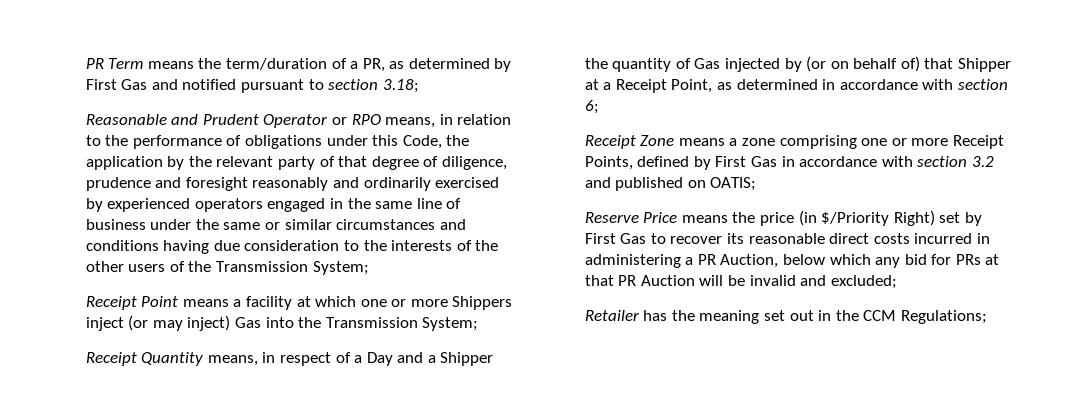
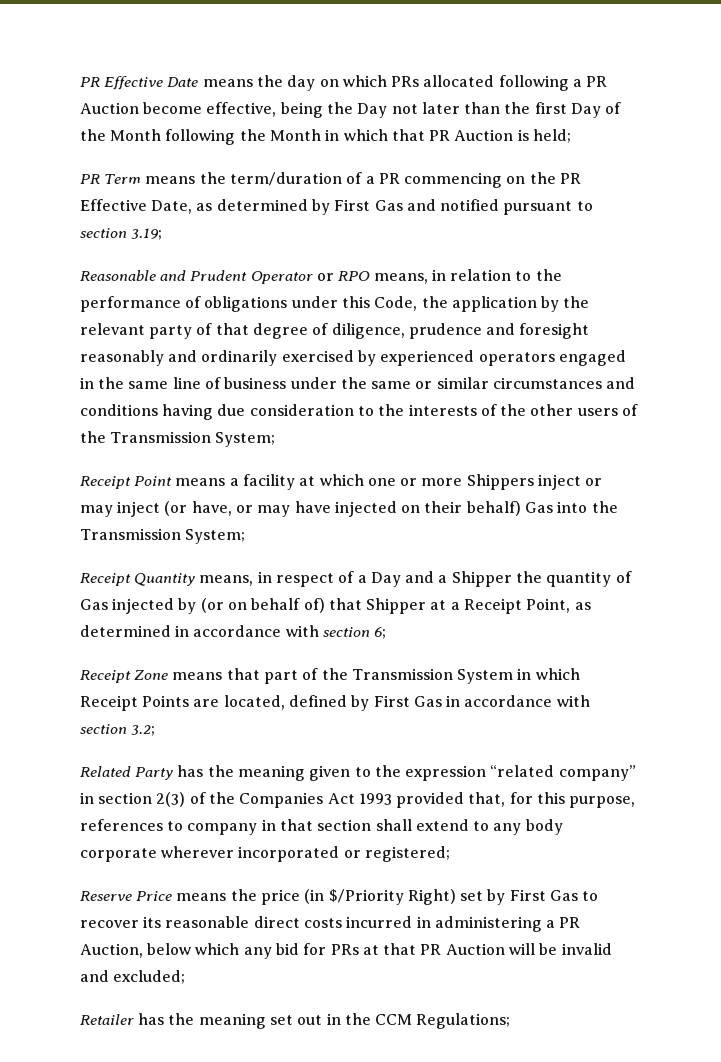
[85,58,104,69] PR -> [79,75,608,91] [79,102,622,118] [79,129,572,145] [79,174,100,184] PR Effective Date means the day on which PRs allocated following a PR Auction become effective, being the Day not later than the first Day of the Month following the Month in which that PR Auction is held; // PR
[362,58,385,72] PR, -> [378,172,582,188] [79,199,192,214] PR commencing on the PR Effective Date,
[382,79,419,93] 3.18; -> [130,228,162,240] 3.19;
[128,315,231,331] (or may inject) -> [585,478,603,486] [79,501,521,517] or may inject (or have, or may have injected on their behalf)
[729,135,1004,149] [584,156,633,170] a zone comprising one or more Receipt Points, -> [226,668,580,684] [79,695,285,711] that part of the Transmission System in which Receipt Points are located,
[971,156,994,167] [584,177,757,191] 3.2 and published on OATIS; -> [130,725,155,736] [79,765,636,781] [79,792,636,808] [79,819,563,835] [79,846,450,862] 3.2; // Related Party has the meaning given to the expression “related company” in section 2(3) of the Companies Act 1993 provided that, for this purpose, references to company in that section shall extend to any body corporate wherever incorporated or registered;

